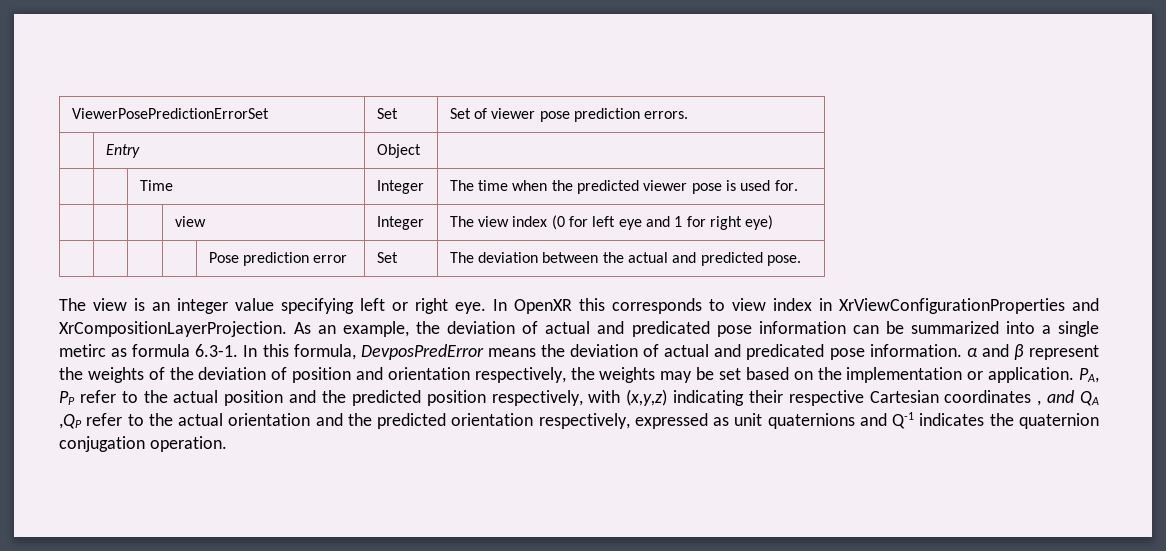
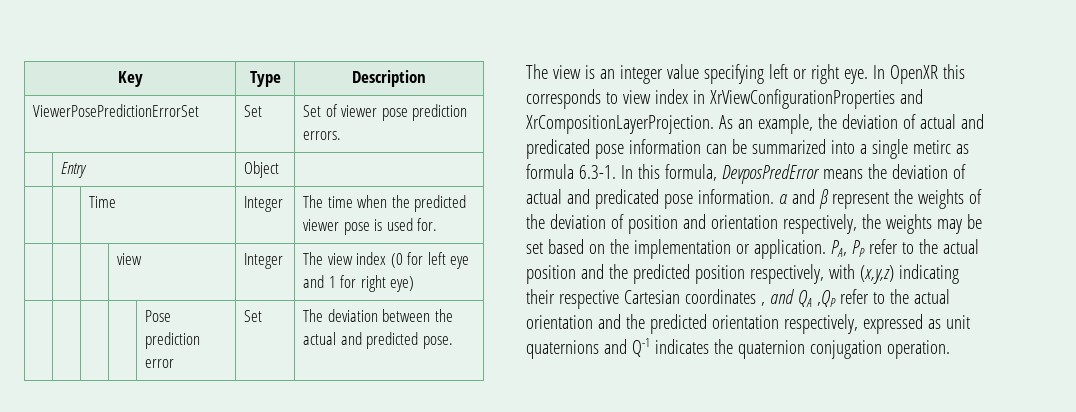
(71, 113) none -> [117,71,143,87] [249,71,281,87] [352,70,426,87] Key | Type | Description //

